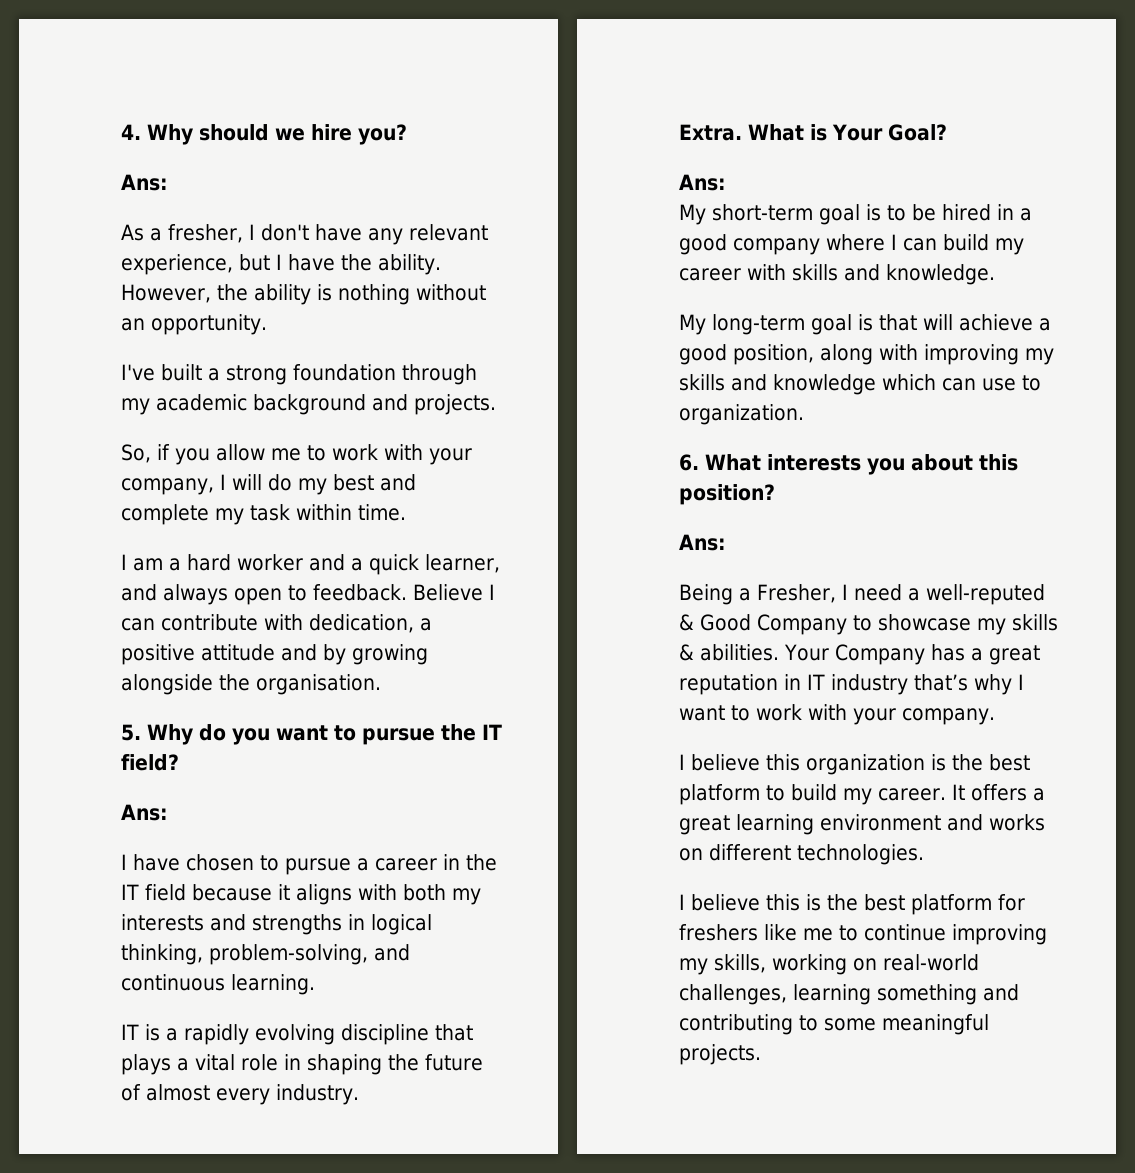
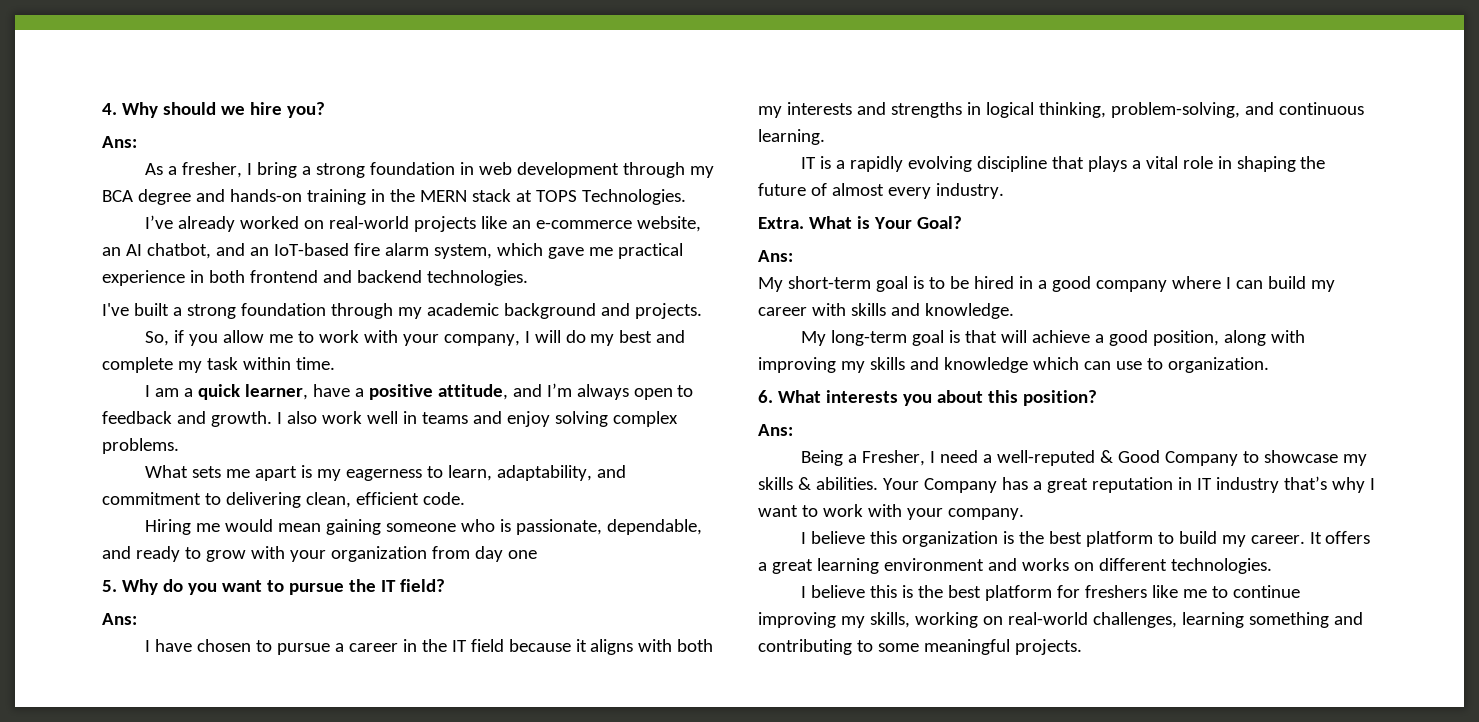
[261,224,488,245] [121,254,441,275] [121,284,486,305] [121,314,267,335] don't have any relevant experience, but I have the ability. However, the ability is nothing without an opportunity. -> [256,162,714,178] [102,189,686,205] [144,215,701,232] [102,243,683,259] [102,270,528,286] bring a strong foundation in web development through my BCA degree and hands-on training in the MERN stack at TOPS Technologies. // I’ve already worked on real-world projects like an e-commerce website, an AI chatbot, and an IoT-based fire alarm system, which gave me practical experience in both frontend and backend technologies.
[187,554,500,575] [121,584,495,605] [121,614,432,633] [121,644,428,665] [121,674,381,695] hard worker and a quick learner, and always open to feedback. Believe I can contribute with dedication, a positive attitude and by growing alongside the organisation. -> [197,383,694,400] [102,411,678,427] [102,438,179,454] [144,465,626,481] [102,492,465,508] [144,519,702,535] [102,546,537,562] quick learner, have a positive attitude, and I’m always open to feedback and growth. I also work well in teams and enjoy solving complex problems. // What sets me apart is my eagerness to learn, adaptability, and commitment to delivering clean, efficient code. // Hiring me would mean gaining someone who is passionate, dependable, and ready to grow with your organization from day one

